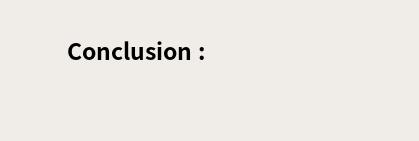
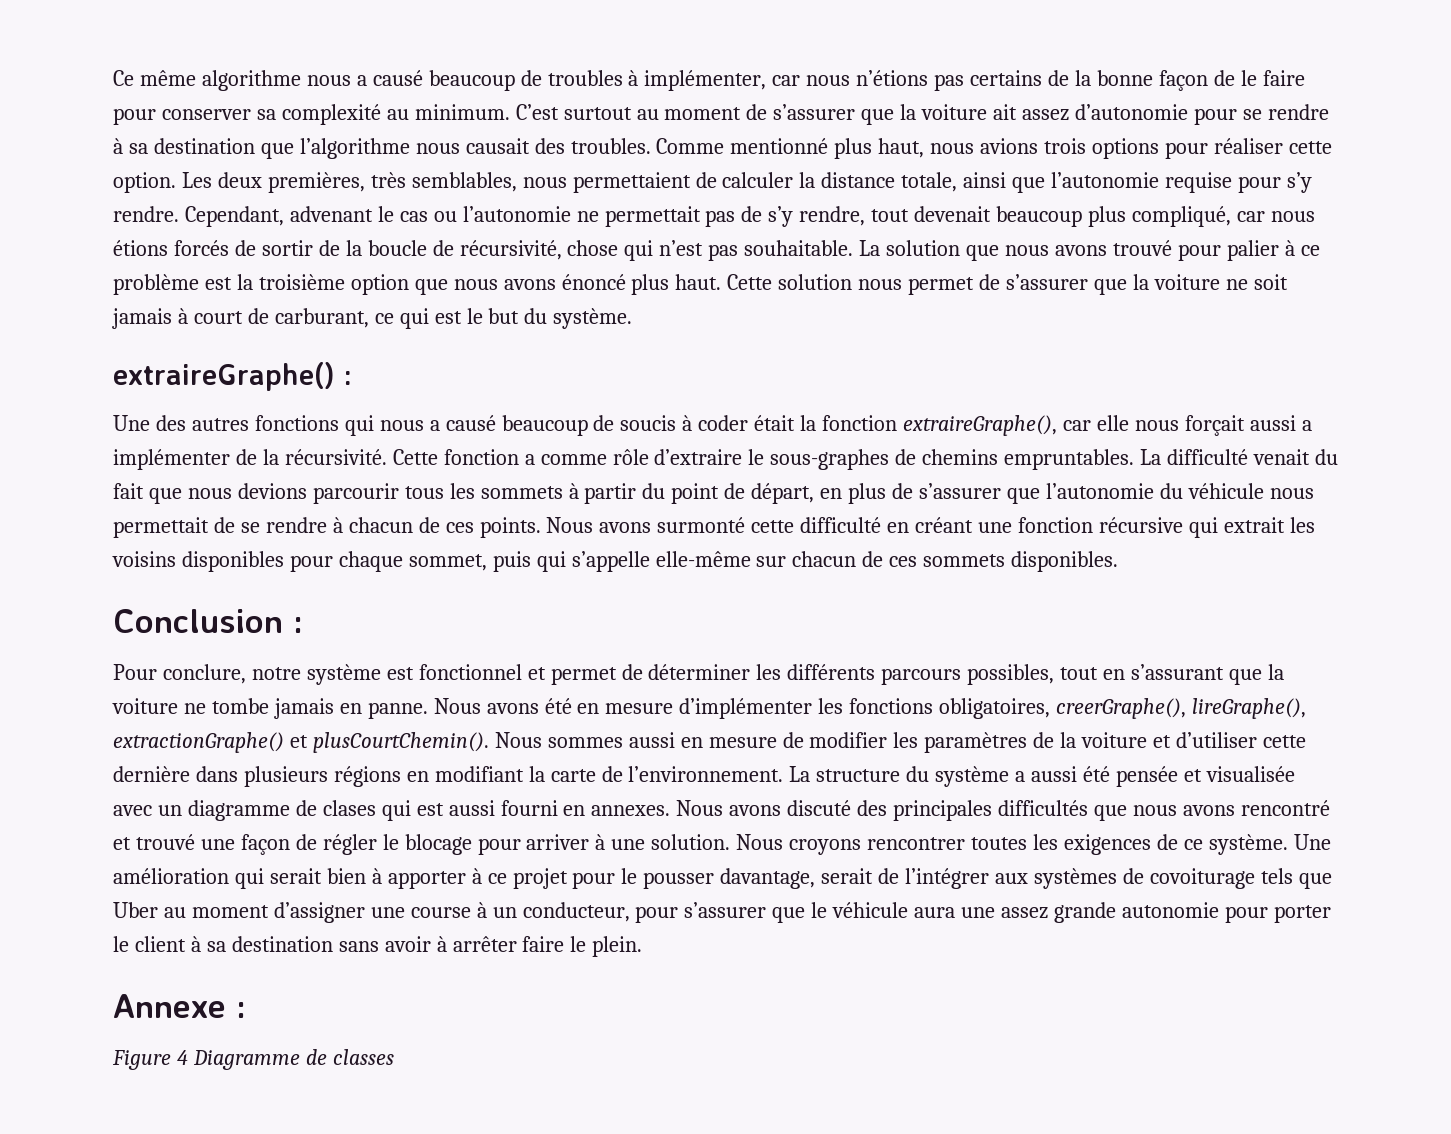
[67,41,206,60] Conclusion : -> [113,70,1305,91] [113,104,1329,125] [113,138,1332,159] [113,172,1312,193] [113,206,1315,227] [113,240,1320,261] [113,274,1288,295] [112,308,633,329] [113,362,352,391] [113,415,1312,436] [113,449,1338,470] [113,483,1314,504] [113,517,1315,538] [112,551,1119,572] [113,609,303,633] [113,664,1284,685] [112,698,1307,719] [113,732,1306,753] [113,766,1295,787] [113,800,1330,821] [113,834,1331,855] [113,868,1332,889] [113,902,1331,923] [113,936,643,957] [113,994,246,1018] [112,1049,394,1070] Ce même algorithme nous a causé beaucoup de troubles à implémenter, car nous n’étions pas certains de la bonne façon de le faire pour conserver sa complexité au minimum. C’est surtout au moment de s’assurer que la voiture ait assez d’autonomie pour se rendre à sa destination que l’algorithme nous causait des troubles. Comme mentionné plus haut, nous avions trois options pour réaliser cette option. Les deux premières, très semblables, nous permettaient de calculer la distance totale, ainsi que l’autonomie requise pour s’y rendre. Cependant, advenant le cas ou l’autonomie ne permettait pas de s’y rendre, tout devenait beaucoup plus compliqué, car nous étions forcés de sortir de la boucle de récursivité, chose qui n’est pas souhaitable. La solution que nous avons trouvé pour palier à ce problème est la troisième option que nous avons énoncé plus haut. Cette solution nous permet de s’assurer que la voiture ne soit jamais à court de carburant, ce qui est le but du système. // extraireGraphe() : // Une des autres fonctions qui nous a causé beaucoup de soucis à coder était la fonction extraireGraphe(), car elle nous forçait aussi a implémenter de la récursivité. Cette fonction a comme rôle d’extraire le sous-graphes de chemins empruntables. La difficulté venait du fait que nous devions parcourir tous les sommets à partir du point de départ, en plus de s’assurer que l’autonomie du véhicule nous permettait de se rendre à chacun de ces points. Nous avons surmonté cette difficulté en créant une fonction récursive qui extrait les voisins disponibles pour chaque sommet, puis qui s’appelle elle-même sur chacun de ces sommets disponibles. // Conclusion : // Pour conclure, notre système est fonctionnel et permet de déterminer les différents parcours possibles, tout en s’assurant que la voiture ne tombe jamais en panne. Nous avons été en mesure d’implémenter les fonctions obligatoires, creerGraphe(), lireGraphe(), extractionGraphe() et plusCourtChemin(). Nous sommes aussi en mesure de modifier les paramètres de la voiture et d’utiliser cette dernière dans plusieurs régions en modifiant la carte de l’environnement. La structure du système a aussi été pensée et visualisée avec un diagramme de clases qui est aussi fourni en annexes. Nous avons discuté des principales difficultés que nous avons rencontré et trouvé une façon de régler le blocage pour arriver à une solution. Nous croyons rencontrer toutes les exigences de ce système. Une amélioration qui serait bien à apporter à ce projet pour le pousser davantage, serait de l’intégrer aux systèmes de covoiturage tels que Uber au moment d’assigner une course à un conducteur, pour s’assurer que le véhicule aura une assez grande autonomie pour porter le client à sa destination sans avoir à arrêter faire le plein. // Annexe : // Figure 4 Diagramme de classes

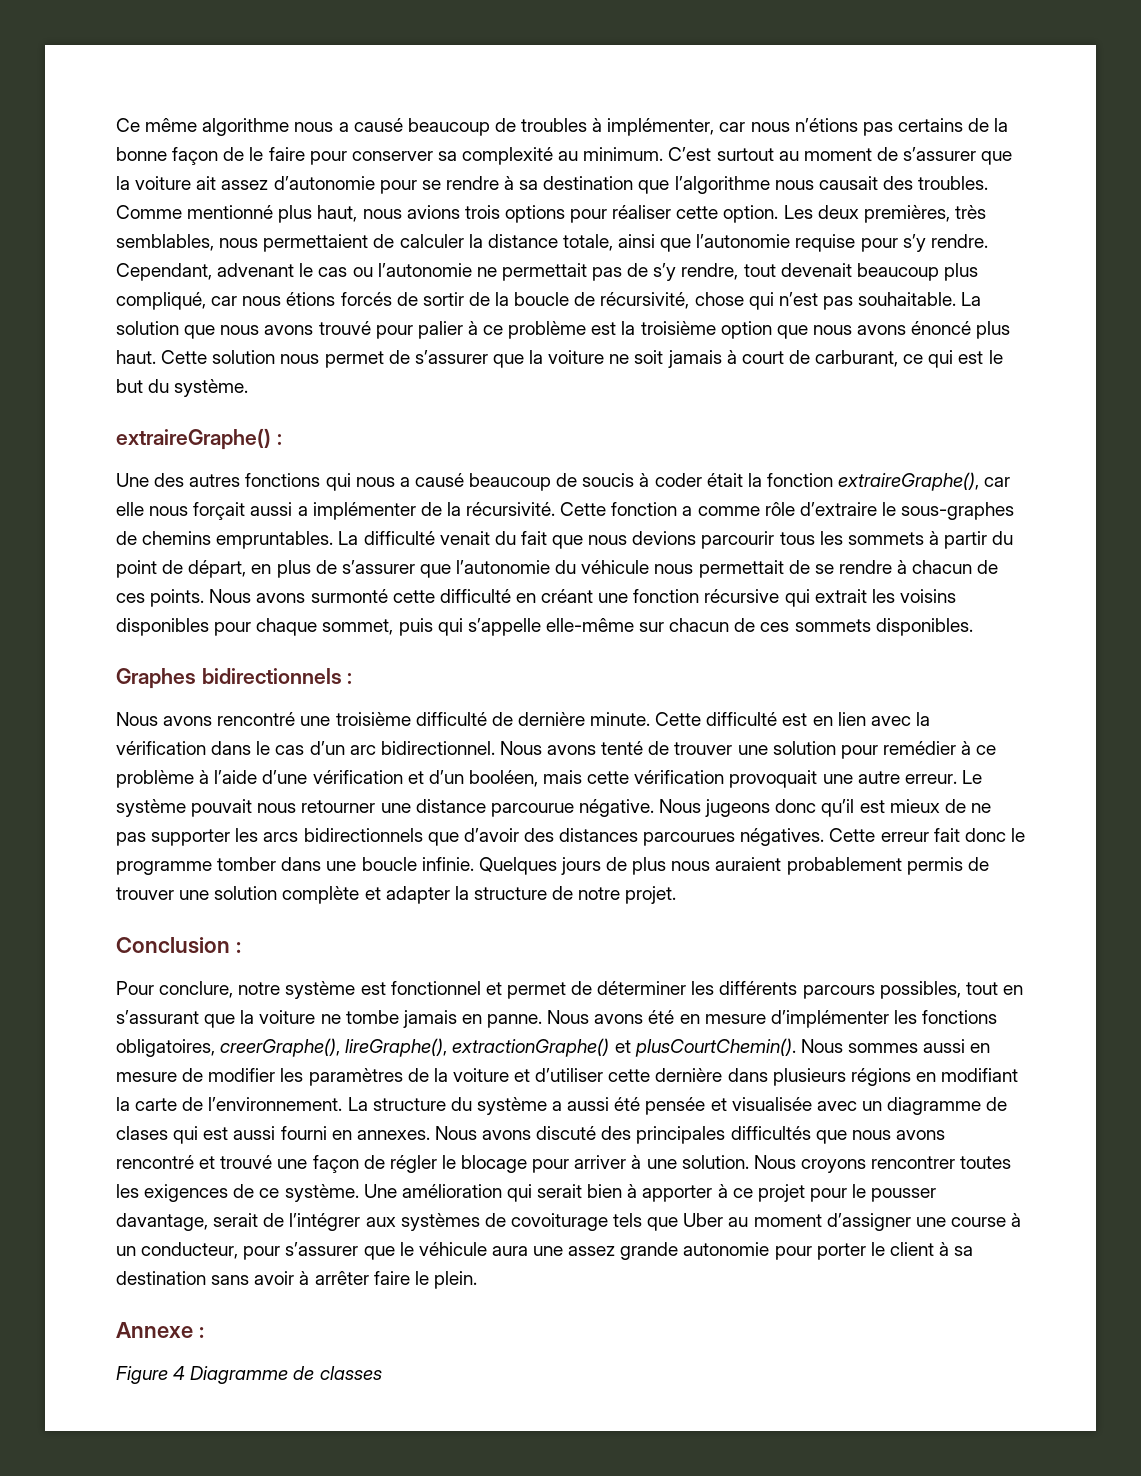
(1119, 561) none -> [116,668,353,689] [116,712,930,726] [116,741,997,759] [116,770,982,788] [116,799,991,817] [116,828,1025,846] [116,857,989,875] [116,886,677,904] // Graphes bidirectionnels : // Nous avons rencontré une troisième difficulté de dernière minute. Cette difficulté est en lien avec la vérification dans le cas d’un arc bidirectionnel. Nous avons tenté de trouver une solution pour remédier à ce problème à l’aide d’une vérification et d’un booléen, mais cette vérification provoquait une autre erreur. Le système pouvait nous retourner une distance parcourue négative. Nous jugeons donc qu’il est mieux de ne pas supporter les arcs bidirectionnels que d’avoir des distances parcourues négatives. Cette erreur fait donc le programme tomber dans une boucle infinie. Quelques jours de plus nous auraient probablement permis de trouver une solution complète et adapter la structure de notre projet.

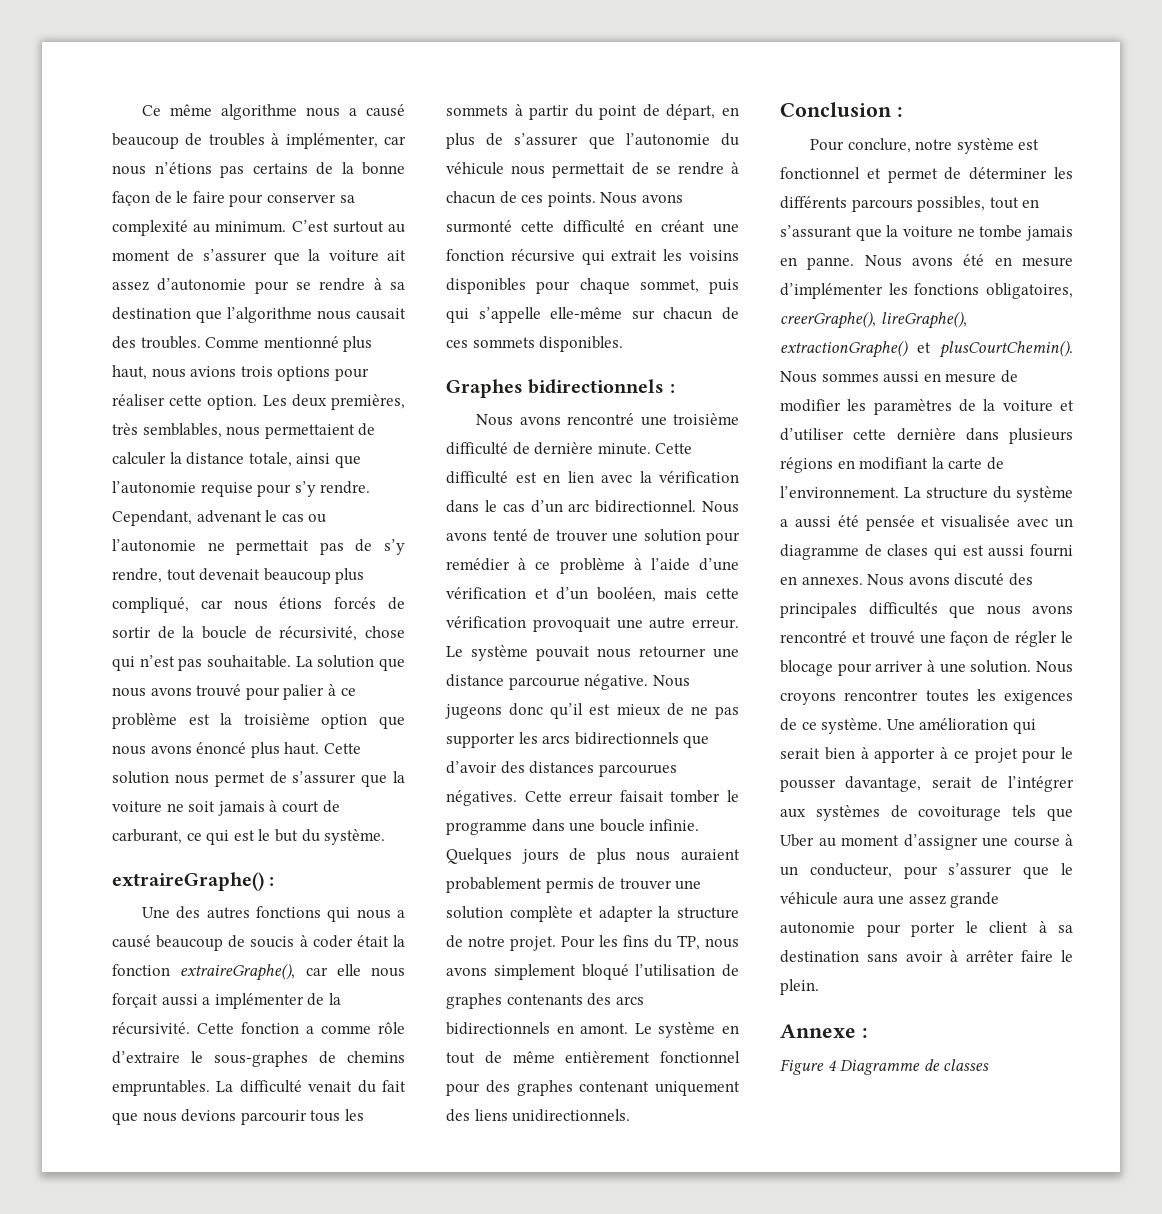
[933,828,1006,842] fait donc -> [619,790,721,803] faisait tomber
[217,857,277,871] tomber -> (527, 828) none
(677, 895) none -> [561,935,739,950] [446,964,739,980] [446,993,644,1009] [446,1022,739,1038] [446,1051,740,1064] [446,1080,740,1096] [446,1109,631,1122] Pour les fins du TP, nous avons simplement bloqué l’utilisation de graphes contenants des arcs bidirectionnels en amont. Le système en tout de même entièrement fonctionnel pour des graphes contenant uniquement des liens unidirectionnels.

